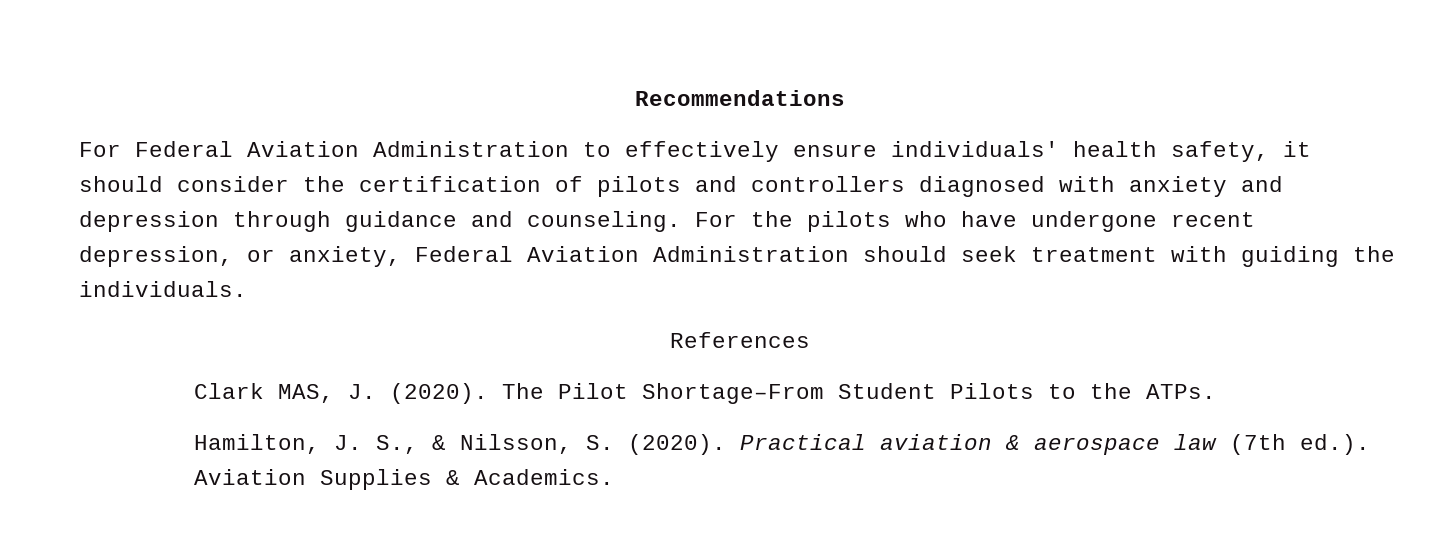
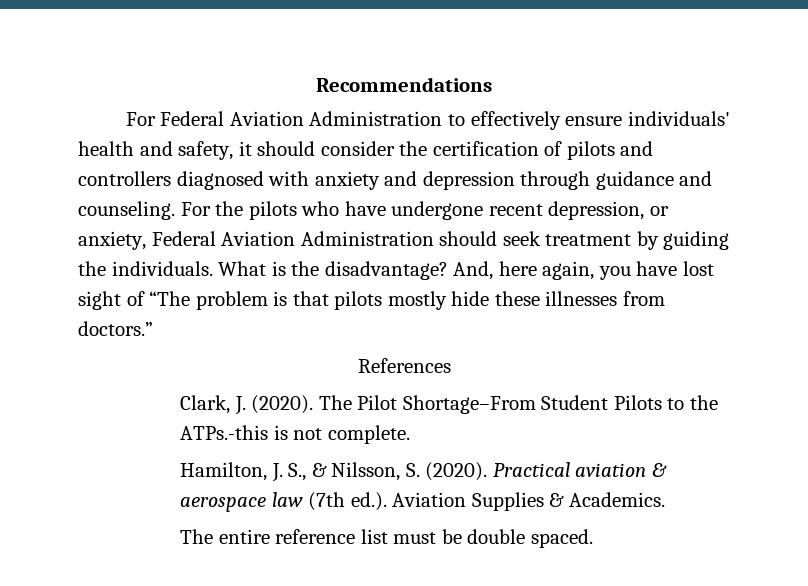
(1157, 149) none -> [139,141,173,156] and
[1171,246,1227,262] with -> [636,231,659,250] by
(247, 289) none -> [218,261,714,280] [78,291,665,310] [78,321,153,336] What is the disadvantage? And, here again, you have lost sight of “The problem is that pilots mostly hide these illnesses from doctors.”
[194,383,335,403] Clark MAS, -> [180,395,231,414] Clark,
[1146,384,1217,399] ATPs. -> [180,425,410,444] ATPs.-this is not complete.
(615, 477) none -> [180,529,593,548] // The entire reference list must be double spaced.

